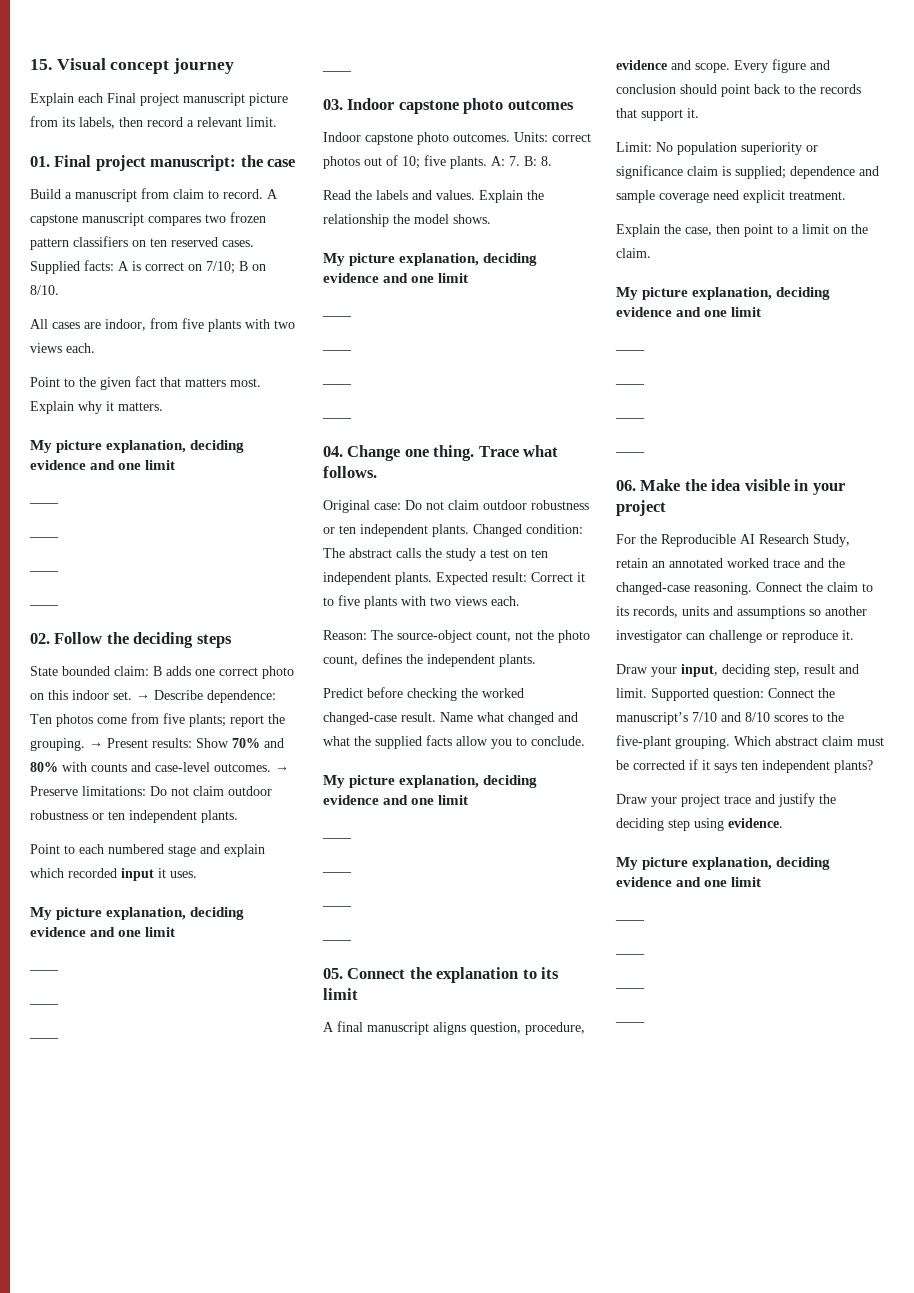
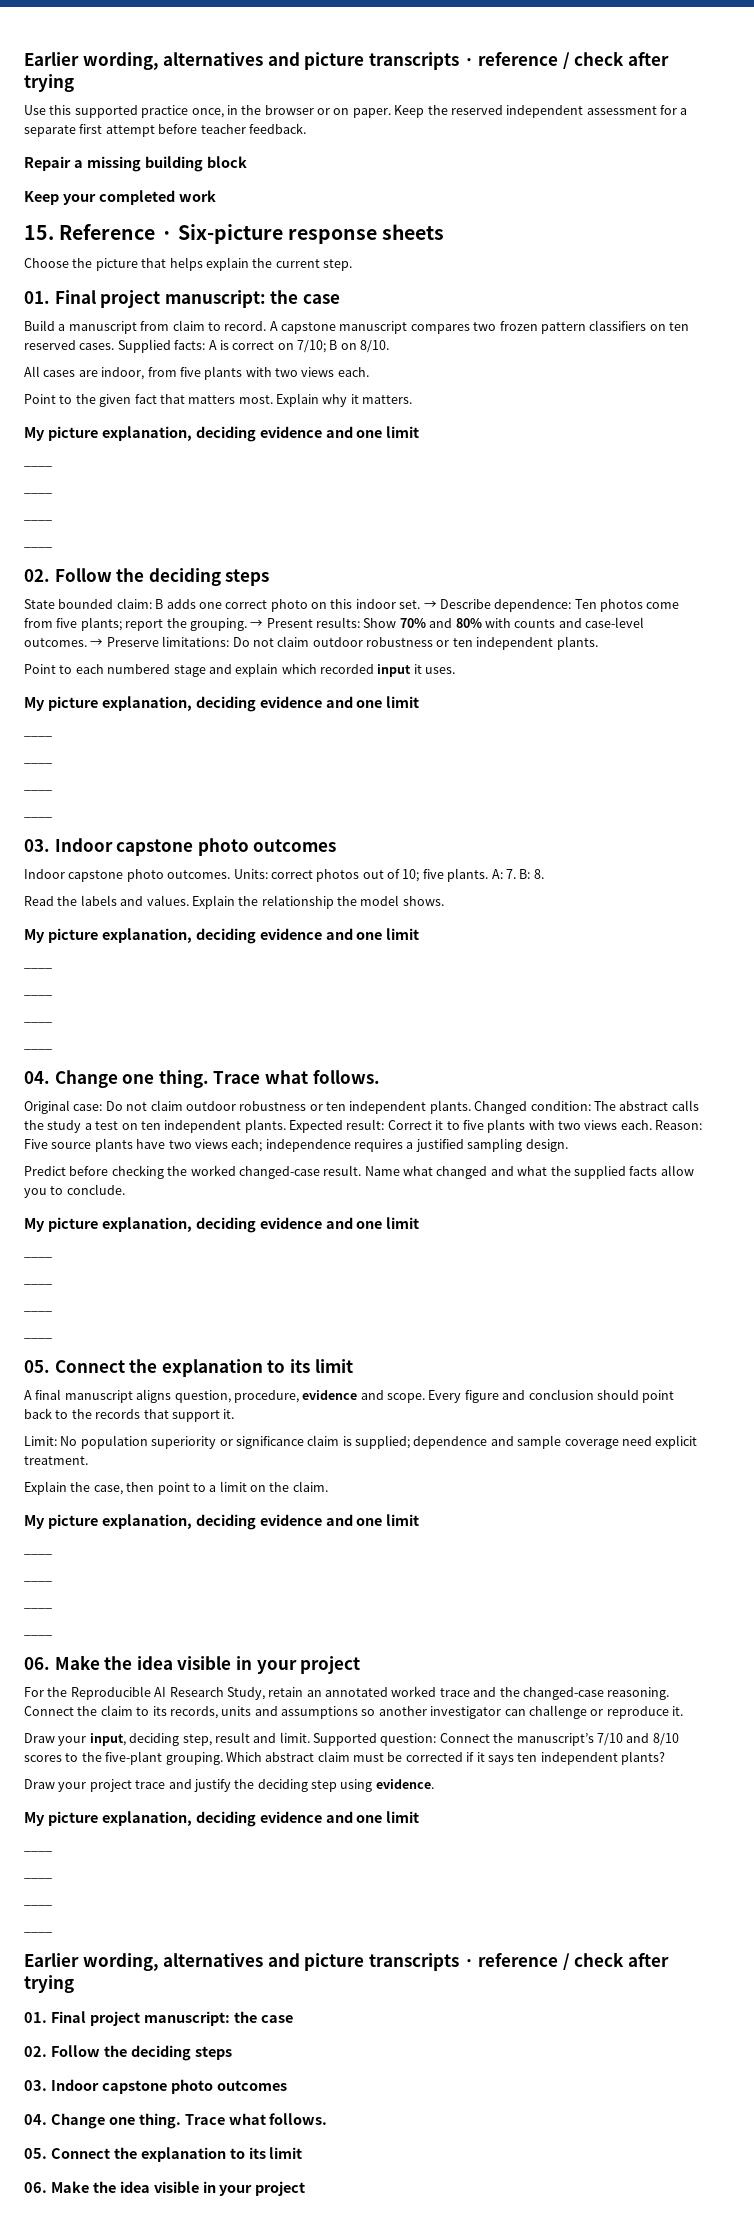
[30,58,235,74] [30,93,288,106] [30,116,277,129] 15. Visual concept journey // Explain each Final project manuscript picture from its labels, then record a relevant limit. -> [24,51,669,70] [24,74,74,92] [24,105,688,118] [24,123,306,137] [24,156,247,172] [24,190,216,205] [24,224,445,244] [24,257,352,271] Earlier wording, alternatives and picture transcripts · reference / check after trying // Use this supported practice once, in the browser or on paper. Keep the reserved independent assessment for a separate first attempt before teacher feedback. // Repair a missing building block // Keep your completed work // 15. Reference · Six-picture response sheets // Choose the picture that helps explain the current step.
[323,630,590,643] [323,653,536,667] // Reason: The source-object count, not the photo count, defines the independent plants. -> [655,1120,703,1130] [24,1138,568,1152] Reason: Five source plants have two views each; independence requires a justified sampling design.
(645, 1022) none -> [24,1952,669,1971] [24,1975,74,1993] [24,2011,293,2026] [24,2045,232,2061] [24,2079,287,2094] [24,2113,328,2129] [24,2147,303,2162] [24,2181,306,2196] // Earlier wording, alternatives and picture transcripts · reference / check after trying // 01. Final project manuscript: the case // 02. Follow the deciding steps // 03. Indoor capstone photo outcomes // 04. Change one thing. Trace what follows. // 05. Connect the explanation to its limit // 06. Make the idea visible in your project

